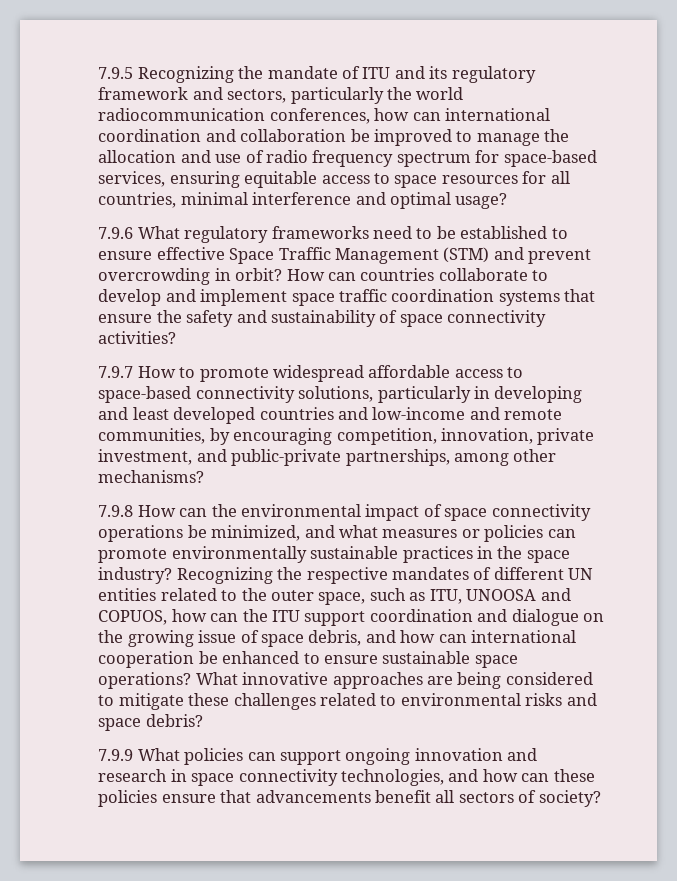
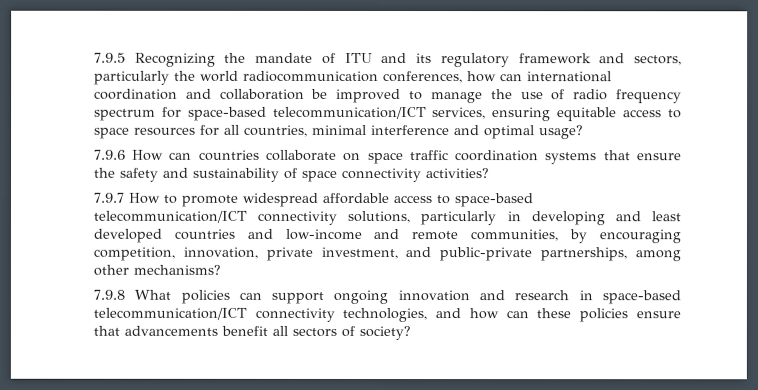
[98,150,211,163] allocation and -> (513, 94) none
(597, 158) none -> [272,106,427,120] telecommunication/ICT
[137,226,568,243] [98,247,592,264] [98,268,549,285] [98,289,288,306] What regulatory frameworks need to be established to ensure effective Space Traffic Management (STM) and prevent overcrowding in orbit? How can countries collaborate to develop and implement -> [132,149,362,161] How can countries collaborate on
(192, 394) none -> [92,210,247,223] telecommunication/ICT
[137,504,591,521] [98,525,576,542] [98,546,570,563] [98,567,594,584] [98,588,571,605] [98,609,605,626] [98,630,577,647] [98,651,518,668] [98,672,593,689] [98,693,597,710] [98,714,203,731] [98,749,134,761] How can the environmental impact of space connectivity operations be minimized, and what measures or policies can promote environmentally sustainable practices in the space industry? Recognizing the respective mandates of different UN entities related to the outer space, such as ITU, UNOOSA and COPUOS, how can the ITU support coordination and dialogue on the growing issue of space debris, and how can international cooperation be enhanced to ensure sustainable space operations? What innovative approaches are being considered to mitigate these challenges related to environmental risks and space debris? // 7.9.9 -> (125, 294) none
[191,773,235,786] space -> [602,290,681,305] [92,307,247,320] space-based telecommunication/ICT

